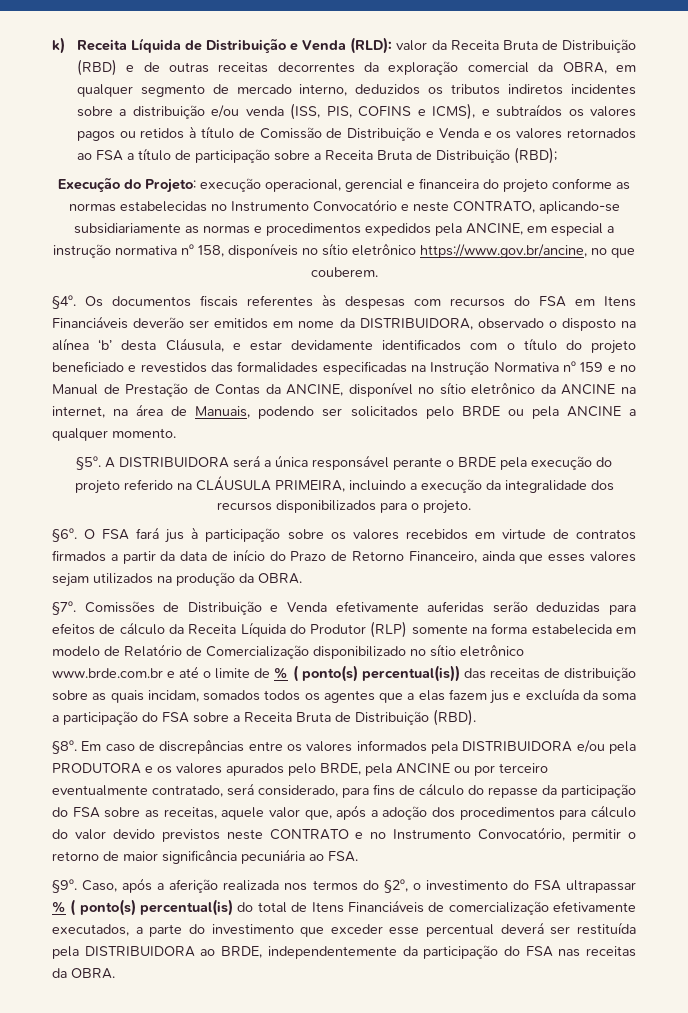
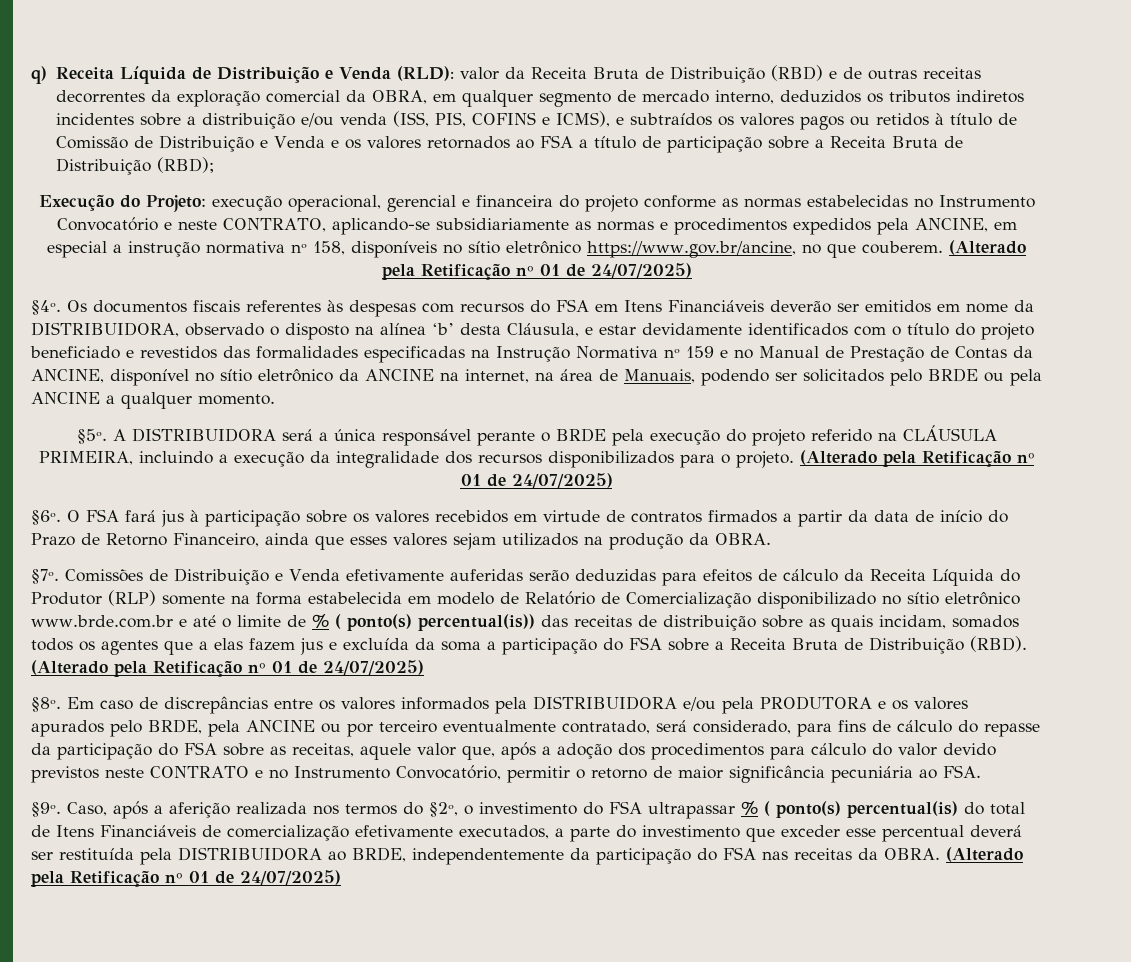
[52,37,65,54] k) -> [31,66,47,84] q)
(378, 272) none -> [949,240,1027,255] [381,263,692,280] (Alterado pela Retificação nº 01 de 24/07/2025)
(471, 507) none -> [799,450,1035,467] [460,473,613,488] (Alterado pela Retificação nº 01 de 24/07/2025)
(476, 717) none -> [31,660,424,677] (Alterado pela Retificação nº 01 de 24/07/2025)
(115, 973) none -> [946,847,1023,862] [31,870,341,887] (Alterado pela Retificação nº 01 de 24/07/2025)

